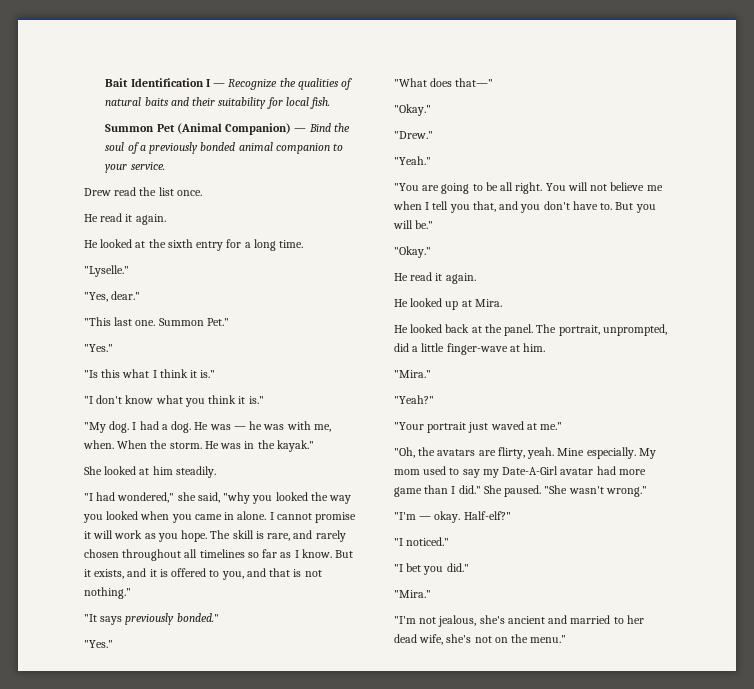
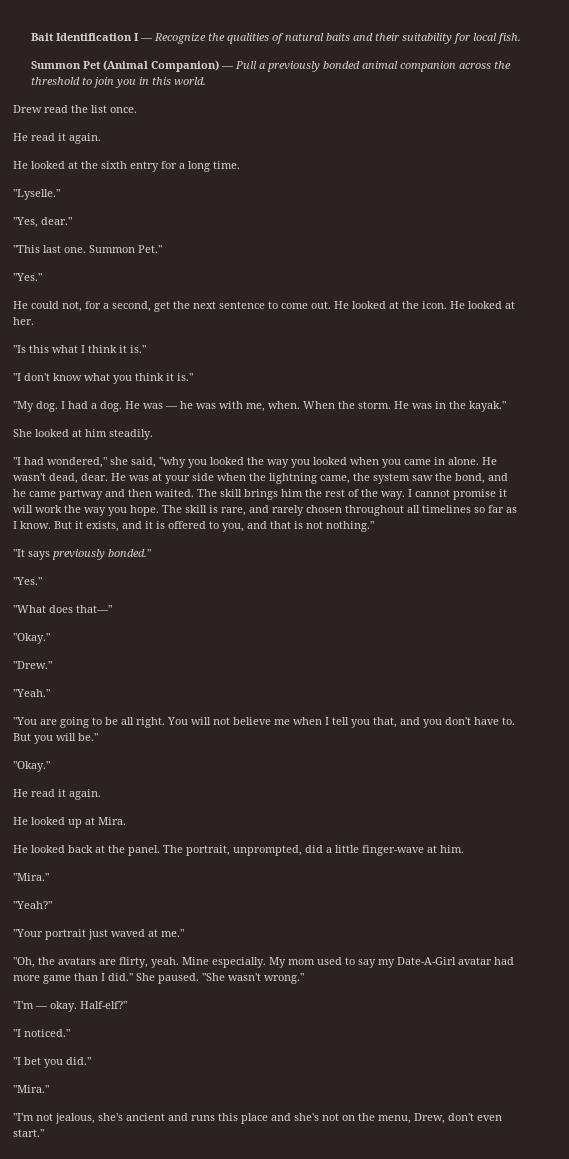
[308,123,350,132] [105,142,139,154] Bind the soul of -> [234,61,257,69] Pull
[333,143,344,151] [105,162,165,173] to your service. -> [458,61,511,69] [30,77,206,88] across the threshold to join you in this world.
(113, 348) none -> [13,301,515,312] [13,317,34,325] // He could not, for a second, get the next sentence to come out. He looked at the icon. He looked at her.
(267, 515) none -> [482,457,497,465] [13,473,508,484] [13,489,405,500] He wasn't dead, dear. He was at your side when the lightning came, the system saw the bond, and he came partway and then waited. The skill brings him the rest of the way.
[144,533,156,539] as -> [64,505,106,516] the way
[570,615,644,624] [394,634,567,645] married to her dead wife, she's not on the menu." -> [191,1113,502,1124] [13,1129,44,1137] runs this place and she's not on the menu, Drew, don't even start."

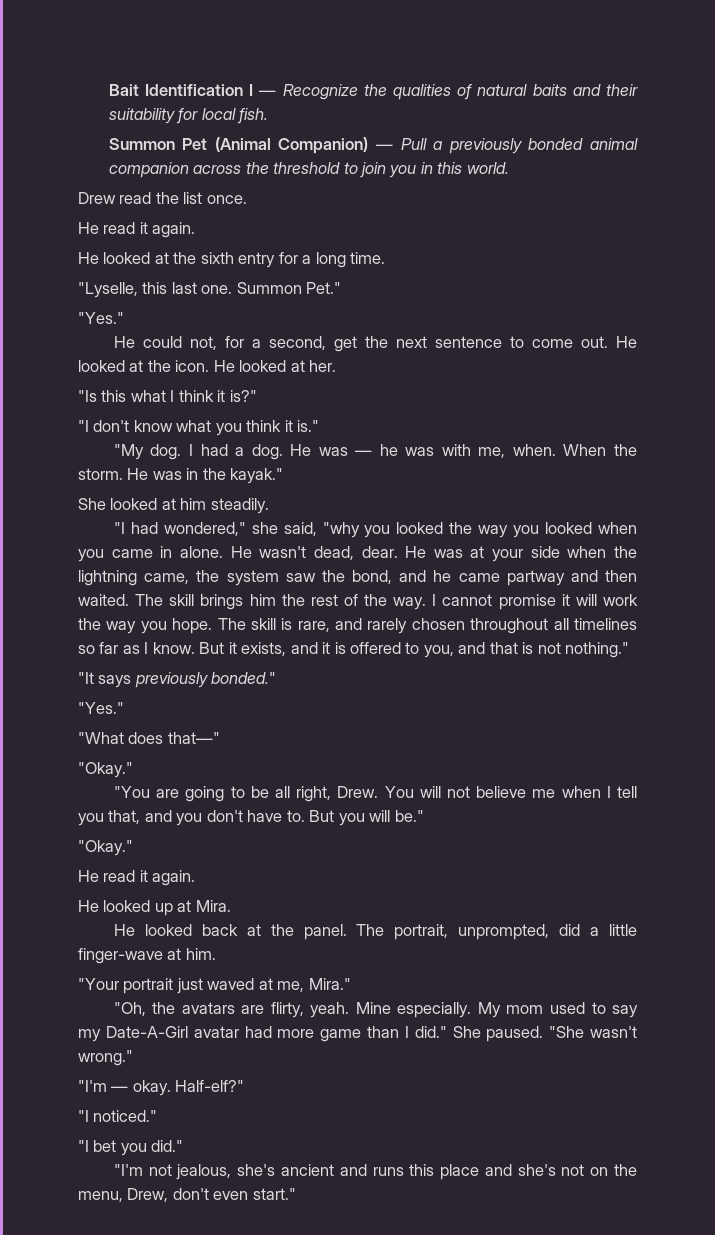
[13,189,60,200] [13,217,72,228] [13,245,40,253] "Lyselle." // "Yes, dear." // "This -> [78,282,168,298] "Lyselle, this
[130,345,146,353] is." -> [229,390,257,402] is?"
[13,661,52,669] [13,689,50,697] // "Drew." // "Yeah." -> (133, 770) none
[136,717,165,728] right. -> [296,786,379,802] right, Drew.
[13,873,49,881] [13,901,52,909] // "Mira." // "Yeah?" -> (216, 954) none
[161,929,184,937] me." -> [277,978,351,992] me, Mira."
[13,1085,49,1093] // "Mira." -> (184, 1146) none

